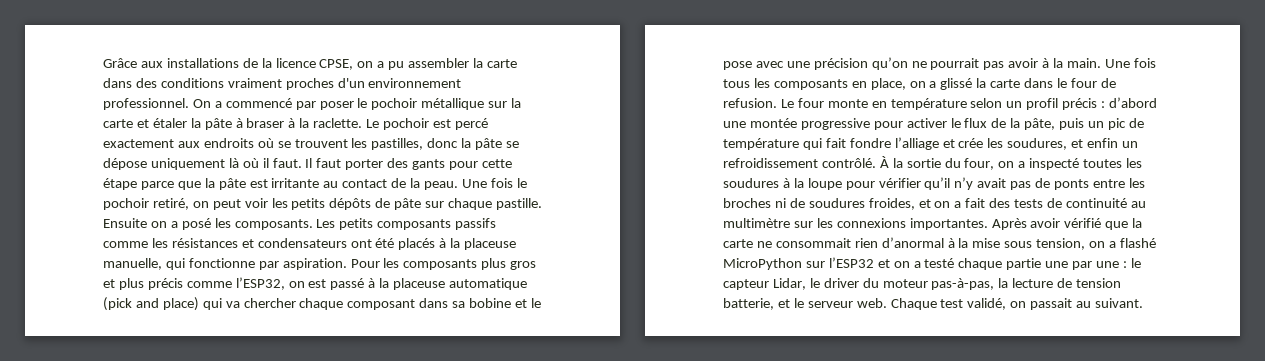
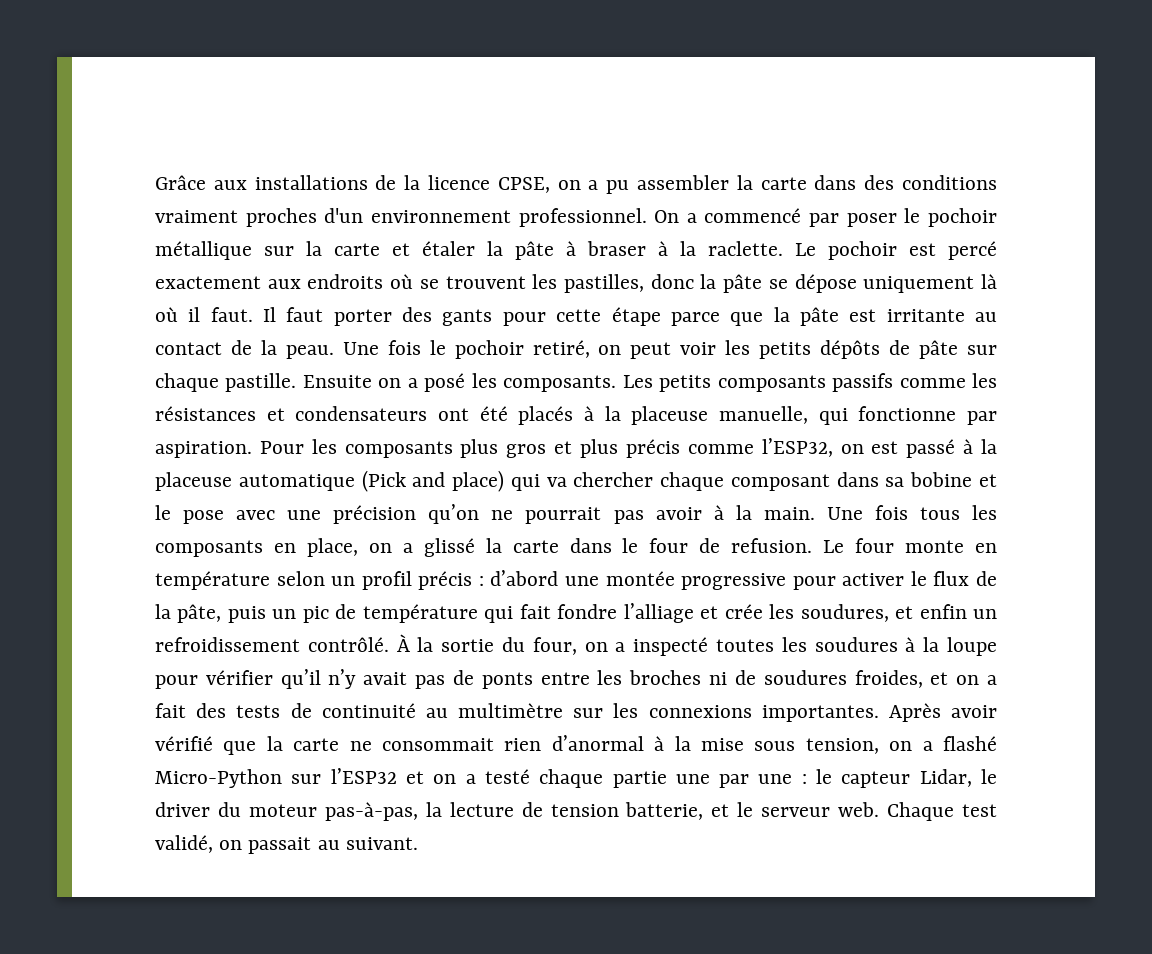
[103,297,132,311] (pick -> [361,470,406,492] (Pick
[723,258,802,270] MicroPython -> [155,769,282,788] Micro-Python

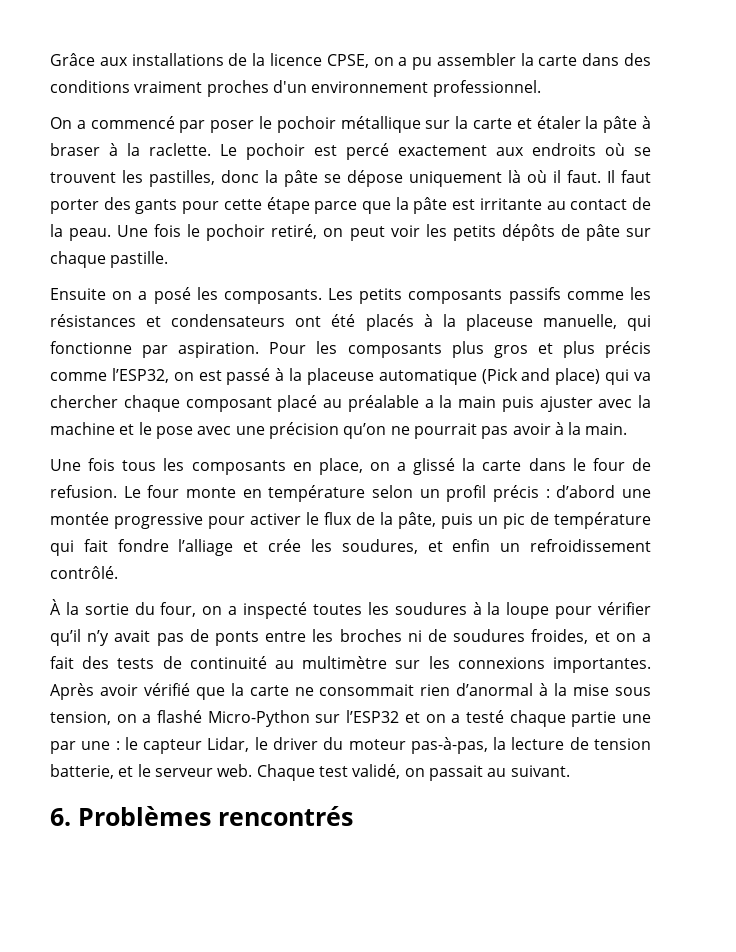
(647, 217) none -> (541, 88) //
(297, 382) none -> (169, 259) //
[836,472,973,487] dans sa bobine -> [277,395,651,412] [50,422,115,435] placé au préalable a la main puis ajuster avec la machine
(815, 513) none -> (628, 429) //
(389, 644) none -> (118, 572) //
(418, 843) none -> [50,806,353,826] // 6. Problèmes rencontrés

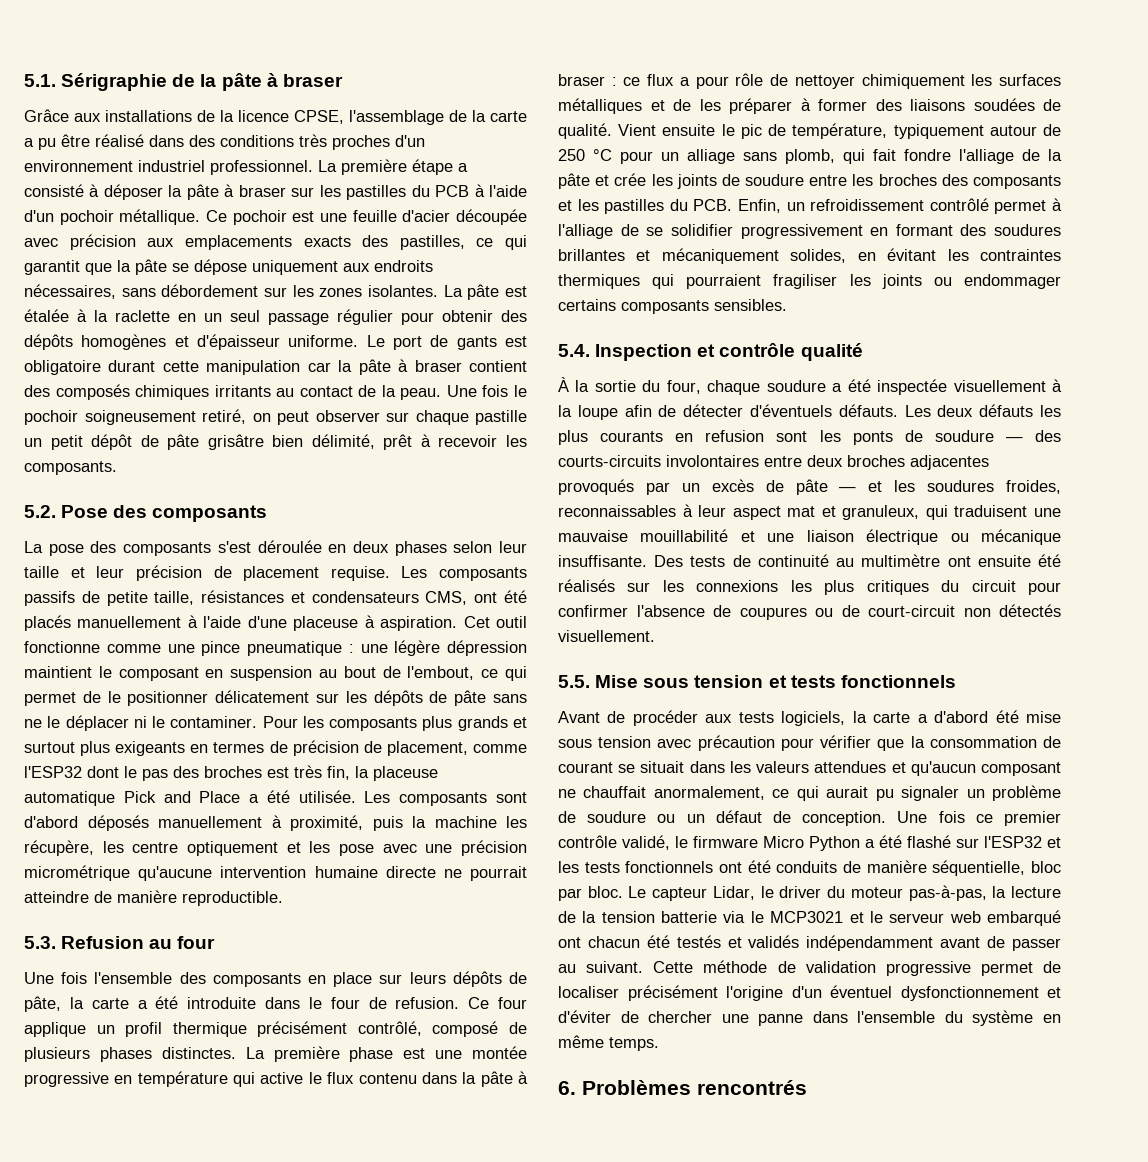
(50, 59) none -> [24,73,343,91] 5.1. Sérigraphie de la pâte à braser //
[373,53,578,70] on a pu assembler la carte -> [349,110,527,125] [24,134,144,150] l'assemblage de la carte a pu être réalisé
[134,81,203,93] vraiment -> [299,134,327,147] très
(429, 87) none -> [138,160,205,172] industriel
[50,116,651,133] [50,143,651,160] [50,170,259,187] // On a commencé par poser le pochoir métallique sur la carte et étaler la pâte à braser à la raclette. Le pochoir est percé exactement aux endroits où se trouvent les pastilles, donc -> [318,159,468,175] [24,184,527,200] [24,209,527,225] [24,234,527,250] [24,260,112,275] La première étape a consisté à déposer la pâte à braser sur les pastilles du PCB à l'aide d'un pochoir métallique. Ce pochoir est une feuille d'acier découpée avec précision aux emplacements exacts des pastilles, ce qui garantit que
[508,170,651,183] [50,197,542,214] là où il faut. Il faut porter des gants pour cette étape parce que la pâte est irritante -> [343,260,433,272] [24,284,528,300] [24,309,527,325] [24,334,527,350] [24,359,528,375] [24,384,271,400] aux endroits nécessaires, sans débordement sur les zones isolantes. La pâte est étalée à la raclette en un seul passage régulier pour obtenir des dépôts homogènes et d'épaisseur uniforme. Le port de gants est obligatoire durant cette manipulation car la pâte à braser contient des composés chimiques irritants
(266, 232) none -> [84,410,196,425] soigneusement
[390,224,651,241] [50,251,169,268] [50,287,651,304] [50,314,652,331] [50,341,652,358] [50,368,651,385] [50,395,651,412] [50,422,628,439] [50,458,522,475] voir les petits dépôts de pâte sur chaque pastille. // Ensuite on a posé les composants. Les petits composants passifs comme les résistances et condensateurs ont été placés à la placeuse manuelle, qui fonctionne par aspiration. Pour les composants plus gros et plus précis comme l’ESP32, on est passé à la placeuse automatique (Pick and place) qui va chercher chaque composant placé au préalable a la main puis ajuster avec la machine et le pose avec une précision qu’on ne pourrait pas avoir à la main. // Une fois tous les composants en place, on a glissé la carte -> [315,410,527,425] [24,434,527,450] [24,461,117,475] [24,505,268,522] [24,540,527,556] [24,565,527,581] [24,590,527,606] [24,615,528,631] [24,640,527,656] [24,666,528,681] [24,690,527,706] [24,715,527,731] [24,740,527,756] [24,765,438,781] [24,790,527,806] [24,815,527,831] [24,840,528,856] [24,865,528,881] [24,890,283,906] [24,936,216,949] [24,971,527,987] [24,996,257,1012] observer sur chaque pastille un petit dépôt de pâte grisâtre bien délimité, prêt à recevoir les composants. // 5.2. Pose des composants // La pose des composants s'est déroulée en deux phases selon leur taille et leur précision de placement requise. Les composants passifs de petite taille, résistances et condensateurs CMS, ont été placés manuellement à l'aide d'une placeuse à aspiration. Cet outil fonctionne comme une pince pneumatique : une légère dépression maintient le composant en suspension au bout de l'embout, ce qui permet de le positionner délicatement sur les dépôts de pâte sans ne le déplacer ni le contaminer. Pour les composants plus grands et surtout plus exigeants en termes de précision de placement, comme l'ESP32 dont le pas des broches est très fin, la placeuse automatique Pick and Place a été utilisée. Les composants sont d'abord déposés manuellement à proximité, puis la machine les récupère, les centre optiquement et les pose avec une précision micrométrique qu'aucune intervention humaine directe ne pourrait atteindre de manière reproductible. // 5.3. Refusion au four // Une fois l'ensemble des composants en place sur leurs dépôts de pâte, la carte a été introduite
[123,485,651,502] [50,512,651,529] [50,539,651,556] [50,566,118,579] Le four monte en température selon un profil précis : d’abord une montée progressive pour activer le flux de la pâte, puis un pic de température qui fait fondre l’alliage et crée les soudures, et enfin un refroidissement contrôlé. -> [468,997,527,1009] [24,1021,527,1037] [24,1046,527,1062] [24,1071,529,1087] [558,73,1061,89] [558,98,1061,114] [558,123,1061,139] [558,149,1062,164] [558,173,1061,189] [558,198,1062,214] [558,224,1061,239] [558,248,1061,264] [558,274,1061,289] [558,299,787,314] [558,343,863,361] Ce four applique un profil thermique précisément contrôlé, composé de plusieurs phases distinctes. La première phase est une montée progressive en température qui active le flux contenu dans la pâte à braser : ce flux a pour rôle de nettoyer chimiquement les surfaces métalliques et de les préparer à former des liaisons soudées de qualité. Vient ensuite le pic de température, typiquement autour de 250 °C pour un alliage sans plomb, qui fait fondre l'alliage de la pâte et crée les joints de soudure entre les broches des composants et les pastilles du PCB. Enfin, un refroidissement contrôlé permet à l'alliage de se solidifier progressivement en formant des soudures brillantes et mécaniquement solides, en évitant les contraintes thermiques qui pourraient fragiliser les joints ou endommager certains composants sensibles. // 5.4. Inspection et contrôle qualité
[202,602,652,619] [50,629,651,646] [50,656,110,669] on a inspecté toutes les soudures à la loupe pour vérifier qu’il n’y avait pas de ponts entre les broches ni de soudures froides, et on a fait des -> [707,379,1062,395] [558,404,1061,420] [558,430,1061,445] [558,455,989,470] [558,479,1061,495] [558,504,1061,520] [558,529,1061,545] [558,555,684,567] chaque soudure a été inspectée visuellement à la loupe afin de détecter d'éventuels défauts. Les deux défauts les plus courants en refusion sont les ponts de soudure — des courts-circuits involontaires entre deux broches adjacentes provoqués par un excès de pâte — et les soudures froides, reconnaissables à leur aspect mat et granuleux, qui traduisent une mauvaise mouillabilité et une liaison électrique ou mécanique insuffisante. Des
[395,656,651,673] [50,683,651,700] [50,710,651,727] [50,737,138,754] sur les connexions importantes. Après avoir vérifié que la carte ne consommait rien d’anormal à la mise sous tension, on a flashé Micro-Python sur l’ESP32 et on a testé chaque partie une par une : le -> [947,554,1061,567] [558,579,1061,595] [558,604,1061,620] [558,630,655,642] [558,675,956,688] [558,710,1061,726] [558,735,1061,751] [558,761,1061,776] [558,785,1061,801] [558,810,1061,826] [558,835,1061,851] [558,860,1061,876] [558,886,647,901] ont ensuite été réalisés sur les connexions les plus critiques du circuit pour confirmer l'absence de coupures ou de court-circuit non détectés visuellement. // 5.5. Mise sous tension et tests fonctionnels // Avant de procéder aux tests logiciels, la carte a d'abord été mise sous tension avec précaution pour vérifier que la consommation de courant se situait dans les valeurs attendues et qu'aucun composant ne chauffait anormalement, ce qui aurait pu signaler un problème de soudure ou un défaut de conception. Une fois ce premier contrôle validé, le firmware Micro Python a été flashé sur l'ESP32 et les tests fonctionnels ont été conduits de manière séquentielle, bloc par bloc. Le
[594,738,651,750] [50,764,570,781] tension batterie, et le serveur web. Chaque test validé, on passait au suivant. -> [582,910,1061,926] [558,935,1061,951] [558,960,1061,976] [558,985,1061,1001] [558,1010,1061,1026] [558,1035,659,1051] la tension batterie via le MCP3021 et le serveur web embarqué ont chacun été testés et validés indépendamment avant de passer au suivant. Cette méthode de validation progressive permet de localiser précisément l'origine d'un éventuel dysfonctionnement et d'éviter de chercher une panne dans l'ensemble du système en même temps.

